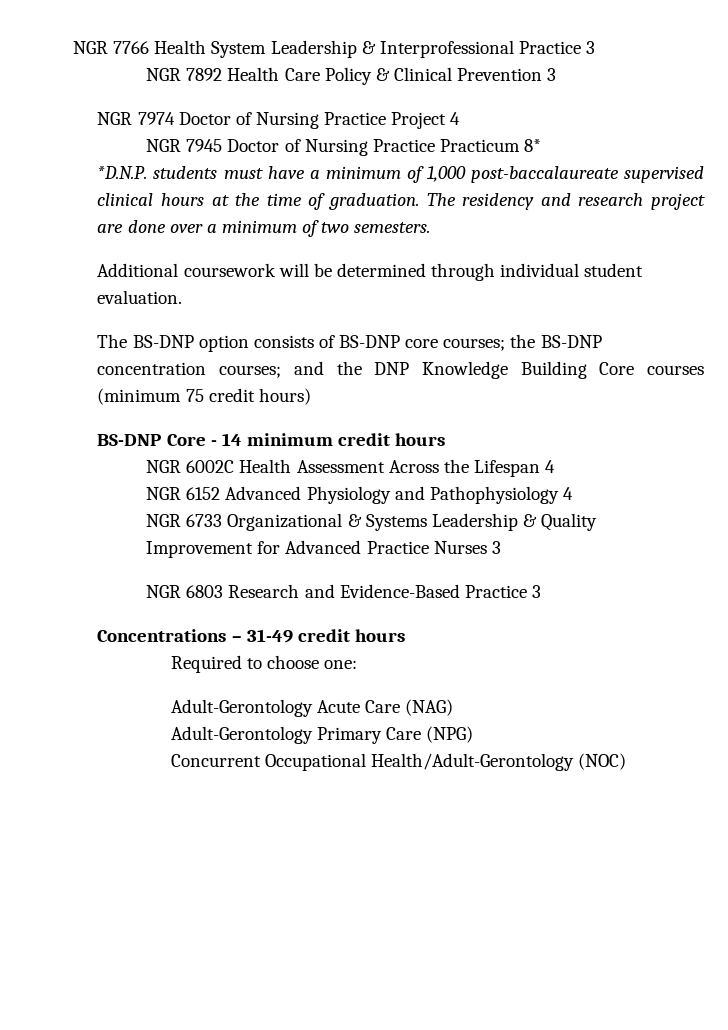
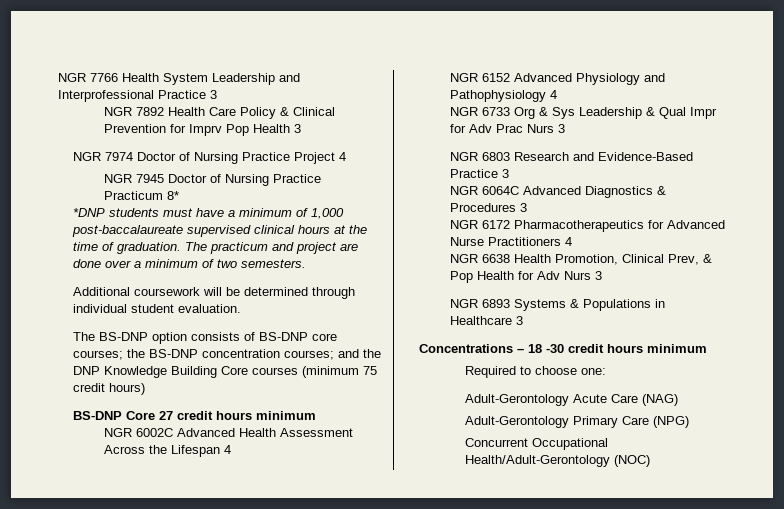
[361,41,376,54] & -> [279,73,300,82] and
(543, 74) none -> [169,124,290,136] for Imprv Pop Health
[97,166,148,179] *D.N.P. -> [73,208,106,217] *DNP
[462,193,644,210] residency and research -> [210,242,295,254] practicum and
[210,433,446,446] - 14 minimum credit hours -> [159,411,317,420] 27 credit hours minimum
(235, 466) none -> [176,428,235,437] Advanced
[227,513,598,531] [146,540,487,558] Organizational & Systems Leadership & Quality Improvement for Advanced Practice Nurses -> [513,107,717,119] [449,124,554,133] Org & Sys Leadership & Qual Impr for Adv Prac Nurs
(541, 591) none -> [449,186,666,198] [449,203,527,212] [449,220,725,232] [449,237,572,246] [449,254,712,265] [449,271,602,283] [449,299,665,311] [449,316,523,325] // NGR 6064C Advanced Diagnostics & Procedures 3 // NGR 6172 Pharmacotherapeutics for Advanced Nurse Practitioners 4 // NGR 6638 Health Promotion, Clinical Prev, & Pop Health for Adv Nurs 3 // NGR 6893 Systems & Populations in Healthcare 3
[246,629,405,643] 31-49 credit hours -> [528,344,708,353] 18 -30 credit hours minimum

